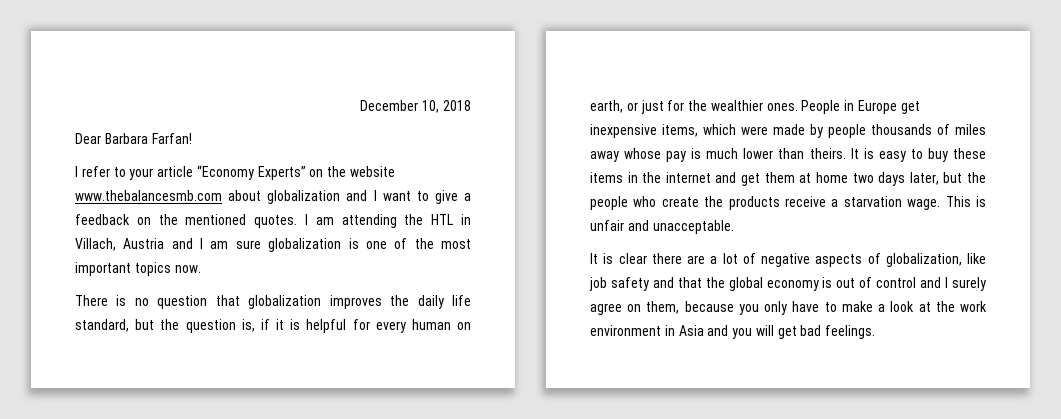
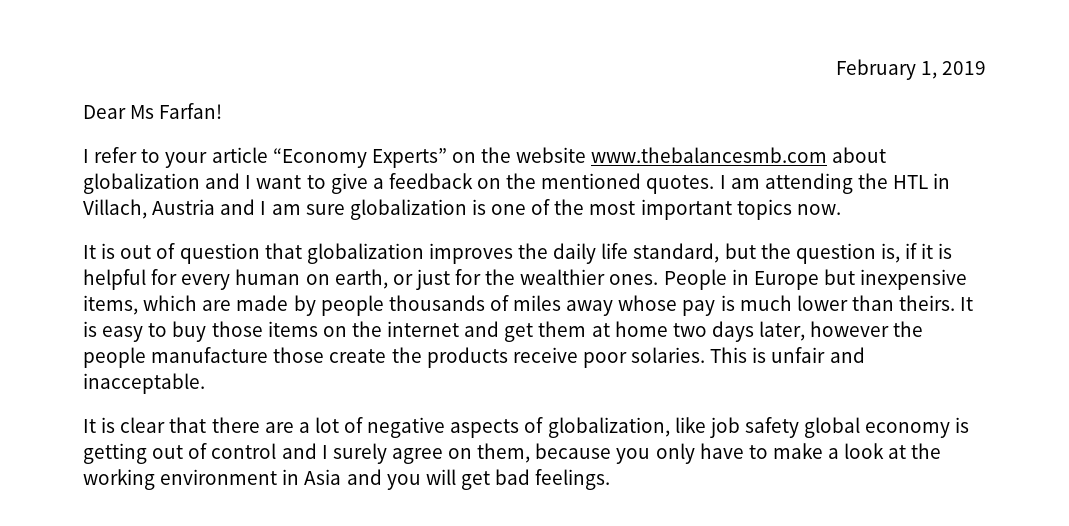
[360,100,471,113] December 10, 2018 -> [835,59,986,80] February 1, 2019
[104,133,148,144] Barbara -> [130,105,155,119] Ms
[75,295,149,306] There is no -> [83,243,176,259] It is out of
[900,101,920,114] get -> [823,269,855,285] but
[741,126,768,135] were -> [202,300,232,311] are
[953,148,986,159] [590,172,638,183] these items in -> [211,321,347,337] those items on
[943,172,963,183] but -> [810,321,890,337] however
[633,196,657,207] who -> [151,347,325,363] manufacture those
[831,196,941,210] a starvation wage. -> [582,347,706,368] poor solaries.
[652,220,734,234] unacceptable. -> [83,373,205,394] inacceptable.
(647, 258) none -> [169,417,207,433] that
[652,277,725,288] and that the -> (799, 427) none
(833, 282) none -> [83,443,147,464] getting
[960,301,987,312] work -> [83,469,155,490] working

